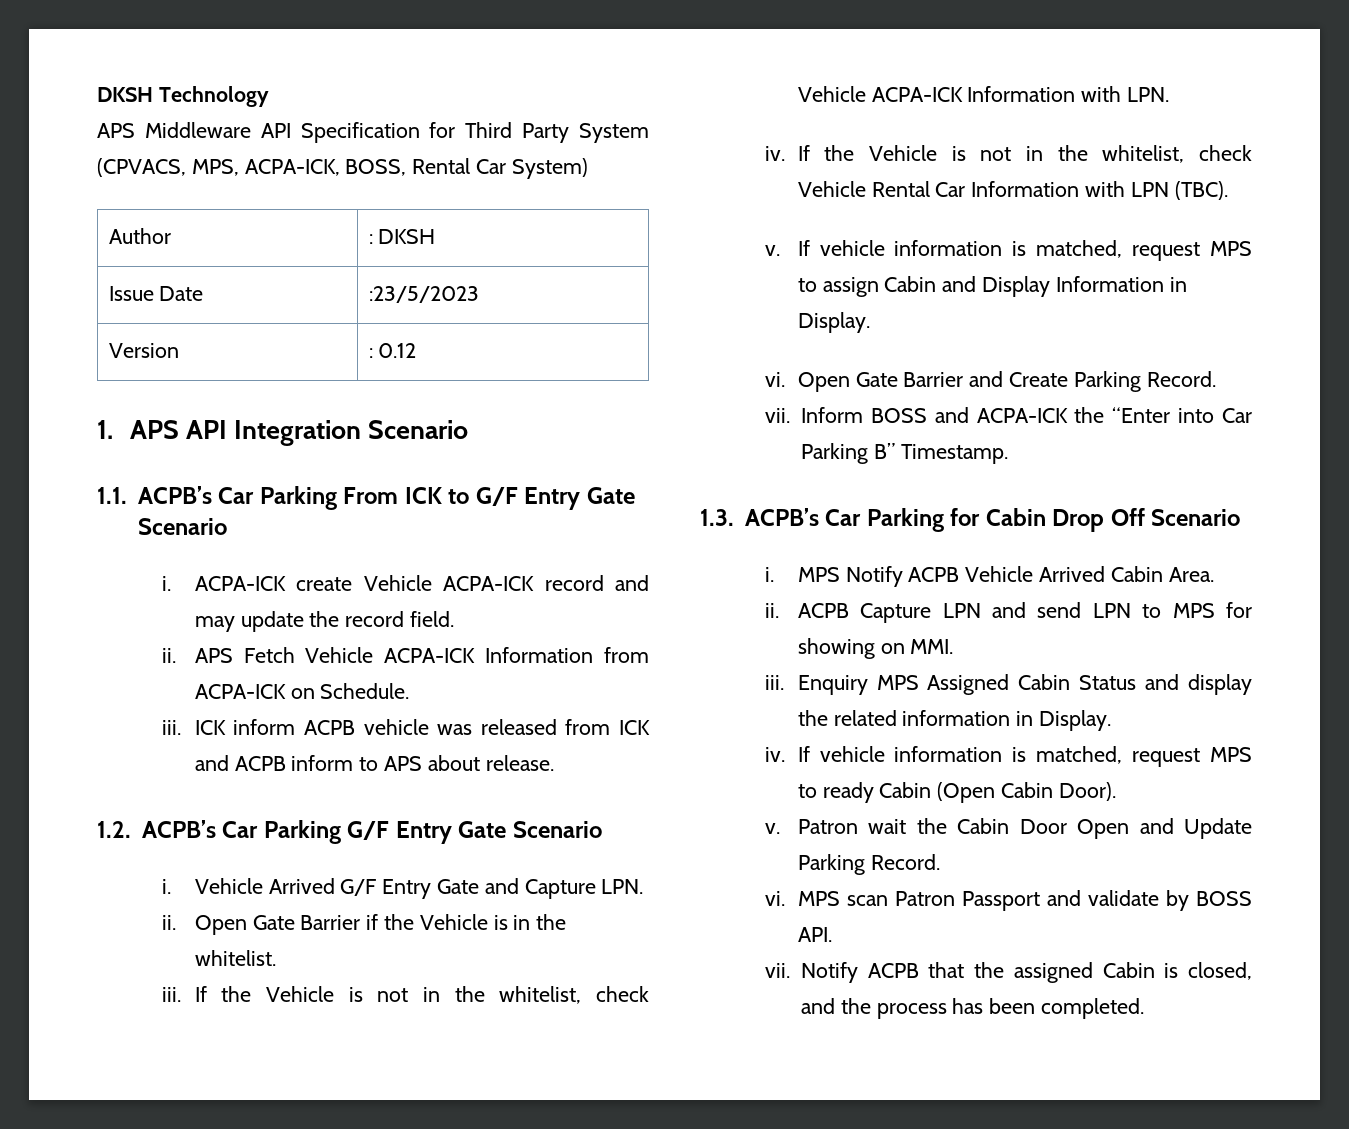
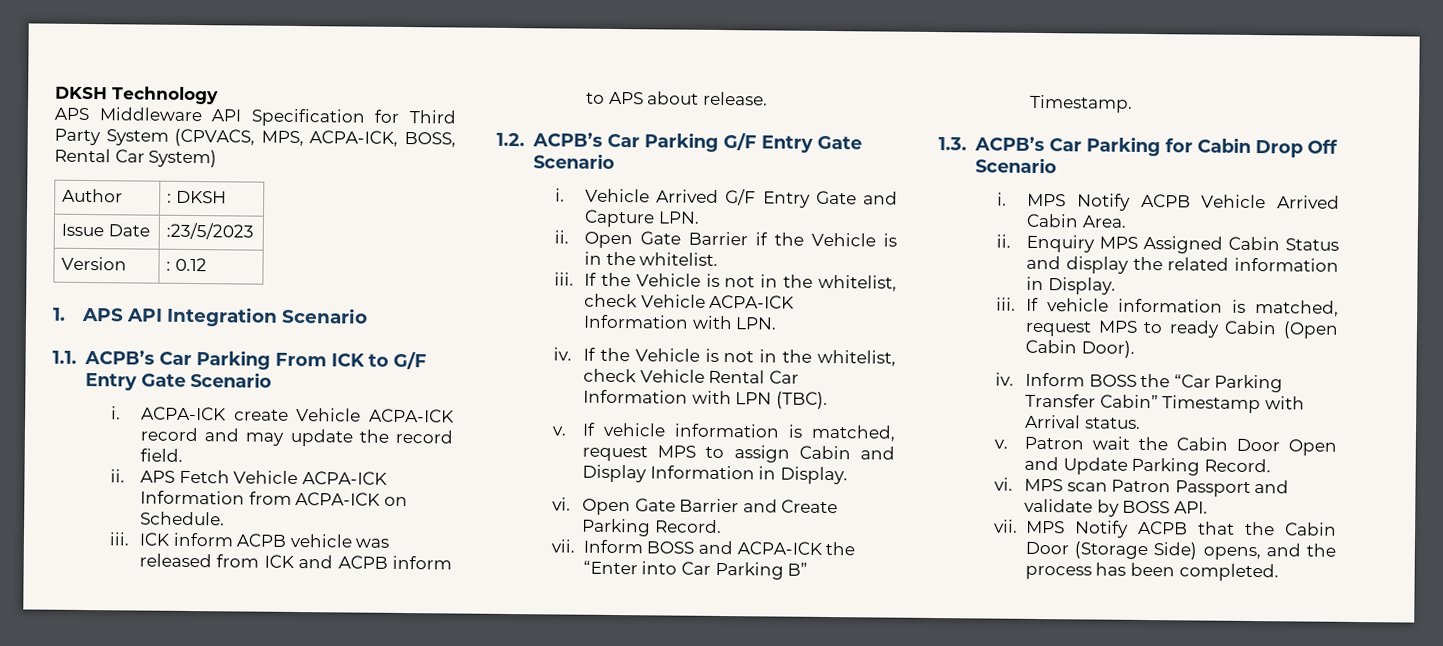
[797,602,1252,623] [797,638,954,659] [765,675,785,690] ACPB Capture LPN and send LPN to MPS for showing on MMI. // iii. -> (1012, 241) none
[765,747,786,762] iv. -> [996,297,1017,311] iii.
(1116, 791) none -> [995,372,1284,393] [1025,393,1305,414] [1025,414,1141,429] // iv. Inform BOSS the “Car Parking Transfer Cabin” Timestamp with Arrival status.
(791, 970) none -> [1025,520,1065,534] MPS
[1013,962,1252,983] assigned Cabin is closed, -> [1285,522,1337,536] [1024,541,1261,561] Cabin Door (Storage Side) opens,

